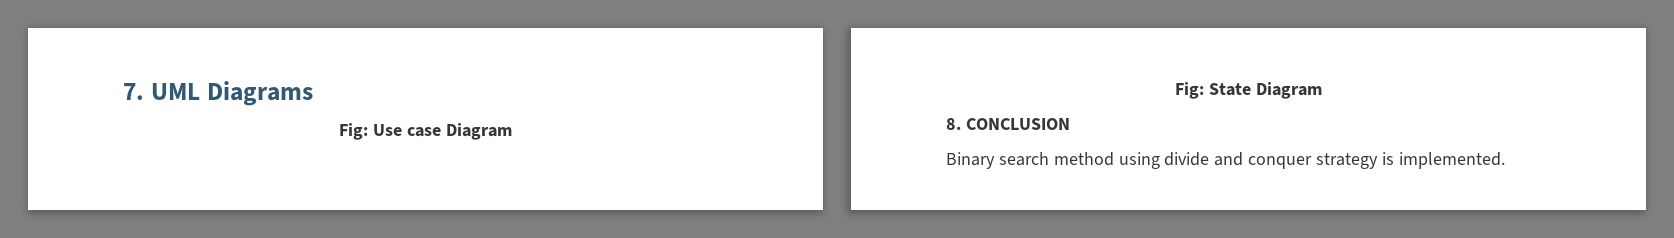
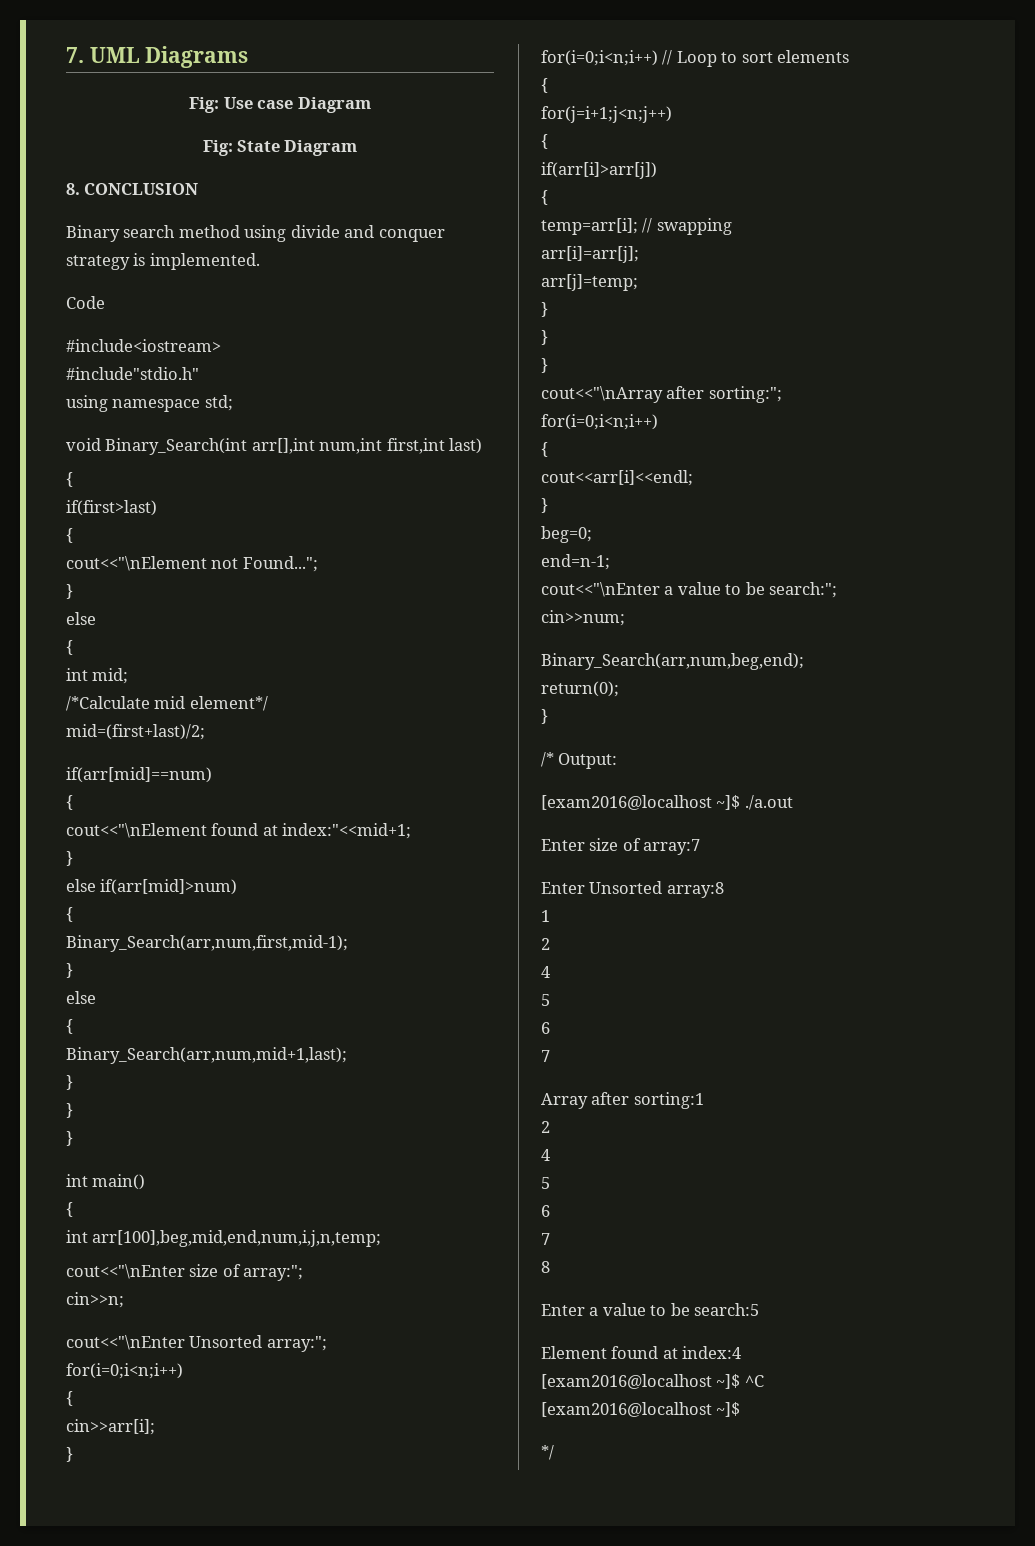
(1505, 160) none -> [66,296,105,309] [66,339,221,352] [66,367,199,380] [66,395,233,412] [66,438,483,455] [66,472,73,487] [66,500,157,516] [66,528,73,543] [66,556,318,572] [66,584,73,599] [66,612,96,625] [66,640,73,655] [66,668,129,684] [66,696,268,711] [66,724,205,740] [66,767,212,783] [66,795,73,810] [66,823,412,839] [66,851,73,866] [66,879,238,895] [66,907,73,922] [66,935,348,952] [66,963,73,978] [66,991,96,1004] [66,1019,73,1034] [66,1047,347,1064] [66,1075,73,1090] [66,1103,73,1118] [66,1131,73,1146] [66,1174,146,1190] [66,1202,73,1217] [66,1230,382,1247] [66,1264,304,1281] [66,1292,124,1308] [66,1335,327,1352] [66,1363,183,1379] [66,1391,73,1406] [66,1419,155,1435] [66,1447,73,1462] [541,50,850,67] [541,78,548,93] [541,106,672,123] [541,134,548,149] [541,162,657,179] [541,190,548,205] [541,218,732,235] [541,246,639,263] [541,274,638,291] [541,302,548,317] [541,330,548,345] [541,358,548,373] [541,386,782,403] [541,414,658,430] [541,442,548,457] [541,470,693,486] [541,498,548,513] [541,526,592,543] [541,554,610,570] [541,582,838,598] [541,610,625,626] [541,653,804,670] [541,681,619,697] [541,709,548,724] [541,752,618,769] [541,795,793,810] [541,838,701,855] [541,881,724,898] [541,910,550,922] [541,938,550,950] [541,966,550,978] [541,994,550,1006] [541,1022,550,1034] [541,1050,550,1062] [541,1092,704,1109] [541,1121,550,1133] [541,1149,550,1161] [541,1177,550,1189] [541,1205,550,1217] [541,1233,550,1245] [541,1261,550,1273] [541,1303,760,1316] [541,1346,742,1359] [541,1374,764,1389] [541,1402,741,1417] [541,1445,554,1460] // Code // #include<iostream> // #include"stdio.h" // using namespace std; // void Binary_Search(int arr[],int num,int first,int last) // { // if(first>last) // { // cout<<"\nElement not Found..."; // } // else // { // int mid; // /*Calculate mid element*/ // mid=(first+last)/2; // if(arr[mid]==num) // { // cout<<"\nElement found at index:"<<mid+1; // } // else if(arr[mid]>num) // { // Binary_Search(arr,num,first,mid-1); // } // else // { // Binary_Search(arr,num,mid+1,last); // } // } // } // int main() // { // int arr[100],beg,mid,end,num,i,j,n,temp; // cout<<"\nEnter size of array:"; // cin>>n; // cout<<"\nEnter Unsorted array:"; // for(i=0;i<n;i++) // { // cin>>arr[i]; // } // for(i=0;i<n;i++) // Loop to sort elements // { // for(j=i+1;j<n;j++) // { // if(arr[i]>arr[j]) // { // temp=arr[i]; // swapping // arr[i]=arr[j]; // arr[j]=temp; // } // } // } // cout<<"\nArray after sorting:"; // for(i=0;i<n;i++) // { // cout<<arr[i]<<endl; // } // beg=0; // end=n-1; // cout<<"\nEnter a value to be search:"; // cin>>num; // Binary_Search(arr,num,beg,end); // return(0); // } // /* Output: // [exam2016@localhost ~]$ ./a.out // Enter size of array:7 // Enter Unsorted array:8 // 1 // 2 // 4 // 5 // 6 // 7 // Array after sorting:1 // 2 // 4 // 5 // 6 // 7 // 8 // Enter a value to be search:5 // Element found at index:4 // [exam2016@localhost ~]$ ^C // [exam2016@localhost ~]$ // */

